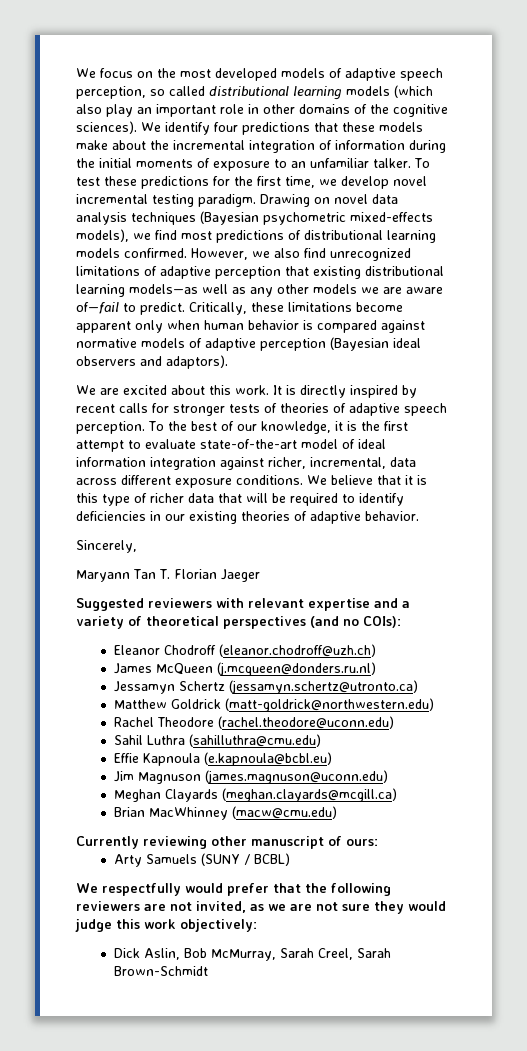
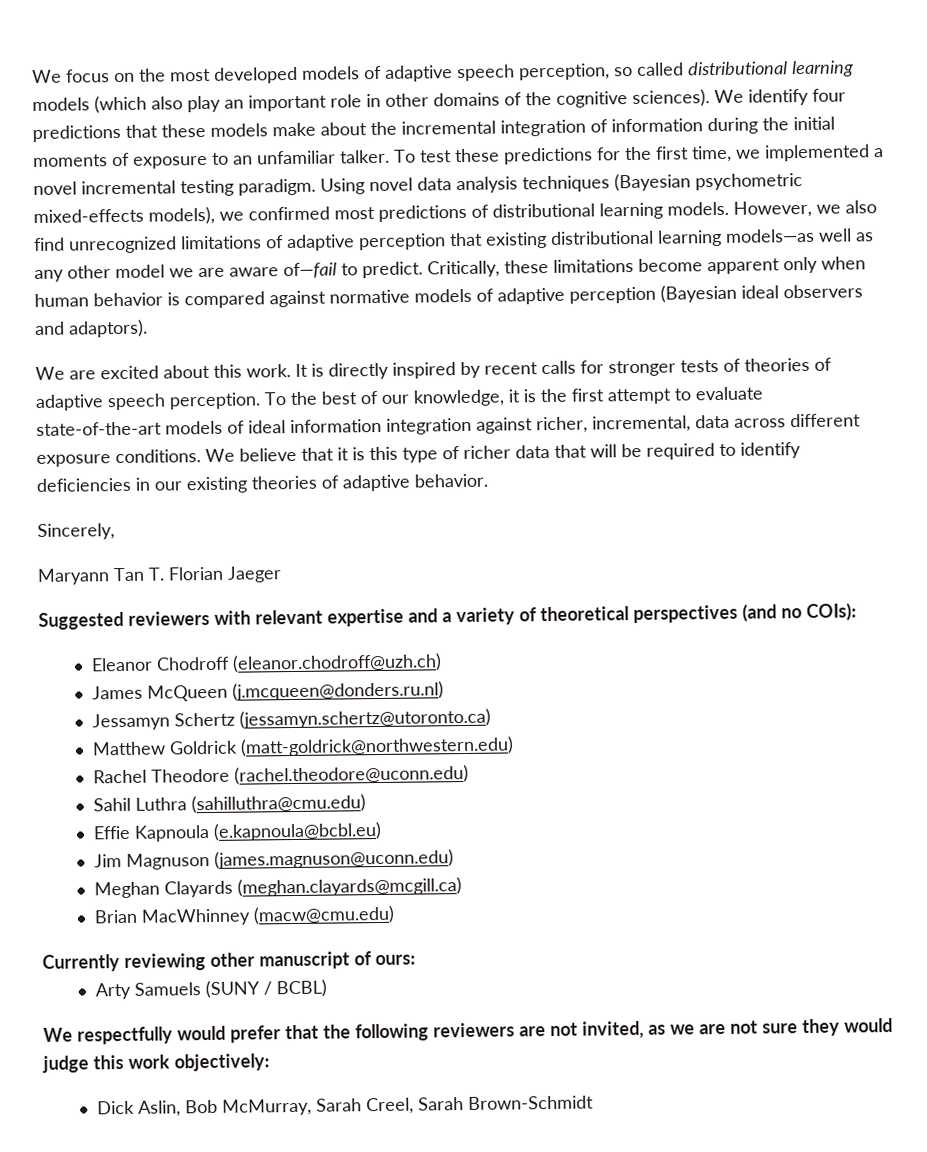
[341,176,389,189] develop -> [764,144,884,162] implemented a
[260,194,330,207] Drawing on -> [320,178,365,195] Using
[155,230,177,240] find -> [248,206,330,221] confirmed
[76,248,187,258] models confirmed. -> [667,201,729,216] models.
[313,284,357,294] models -> [115,264,165,279] model
[301,439,338,449] model -> [165,420,223,435] models
[228,680,418,694] (jessamyn.schertz@utronto.ca) -> [238,708,491,729] (jessamyn.schertz@utoronto.ca)

